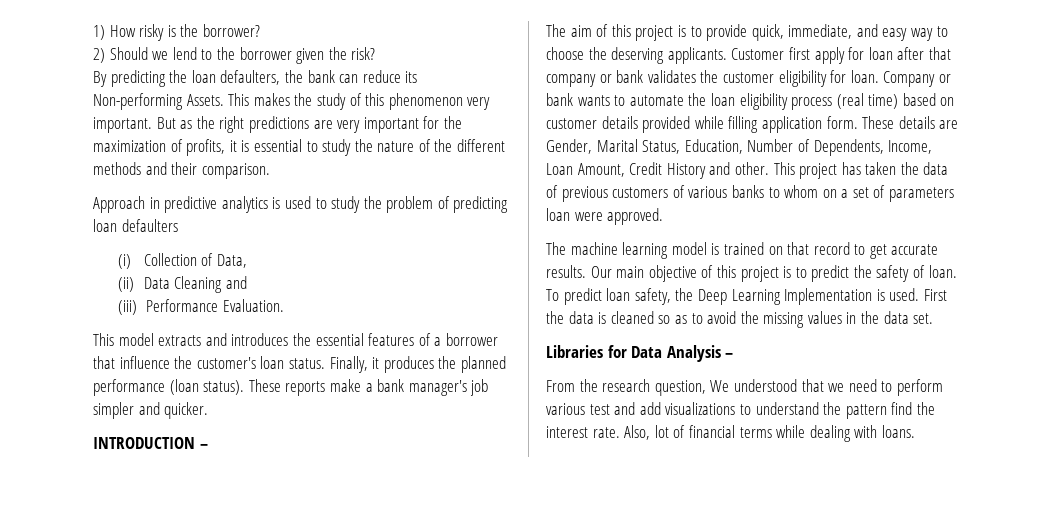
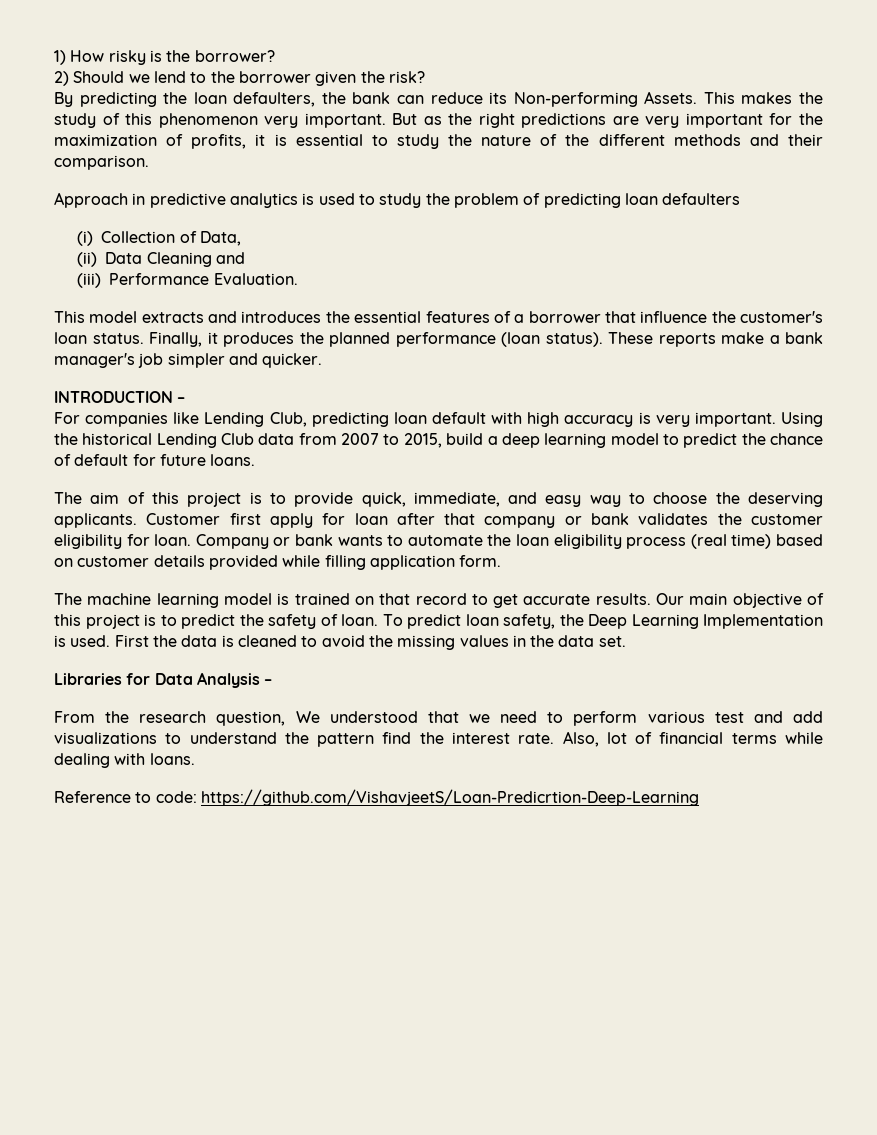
(208, 446) none -> [54,412,823,427] [54,433,824,448] [54,454,256,466] // For companies like Lending Club, predicting loan default with high accuracy is very important. Using the historical Lending Club data from 2007 to 2015, build a deep learning model to predict the chance of default for future loans.
[862,116,959,129] [546,139,933,156] [546,162,949,179] [546,185,955,202] [546,208,664,225] These details are Gender, Marital Status, Education, Number of Dependents, Income, Loan Amount, Credit History and other. This project has taken the data of previous customers of various banks to whom on a set of parameters loan were approved. -> (502, 561) none
[658,315,687,324] so as -> (297, 641) none
(915, 431) none -> [54,789,699,806] // Reference to code: https://github.com/VishavjeetS/Loan-Predicrtion-Deep-Learning

